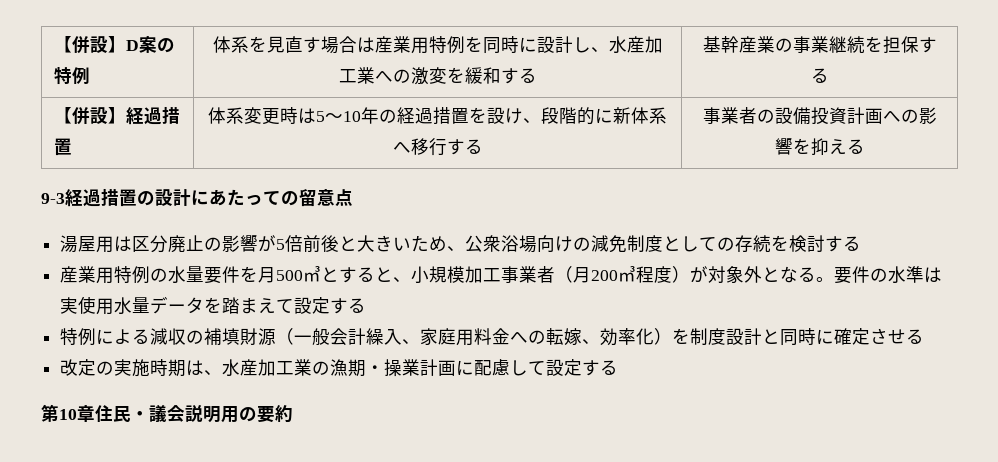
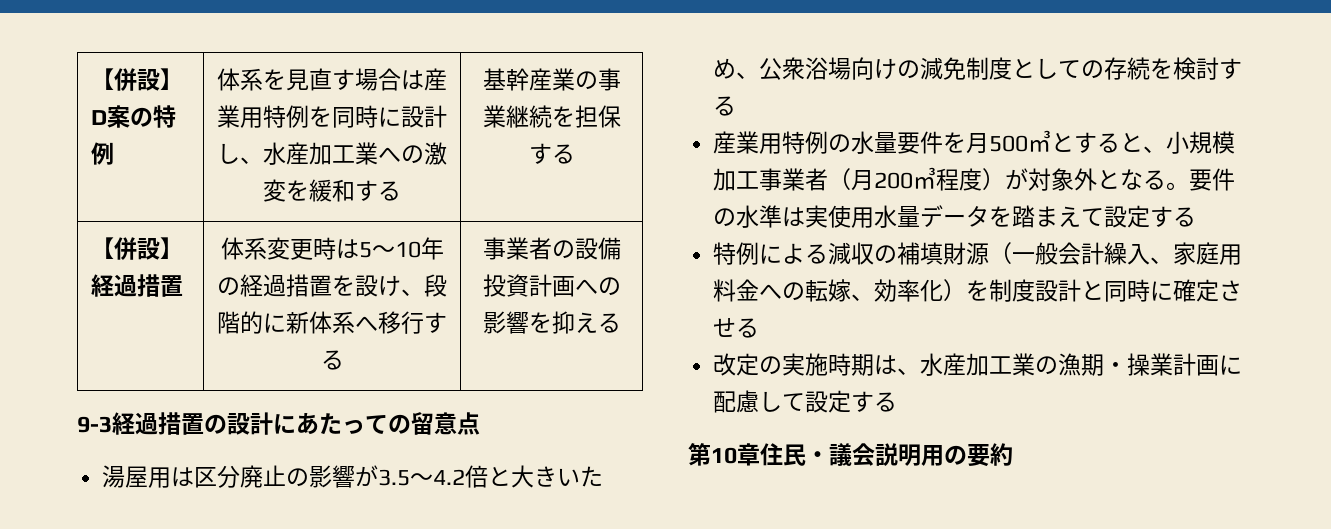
[276,235,340,253] 5倍前後 -> [378,465,489,488] 3.5〜4.2倍

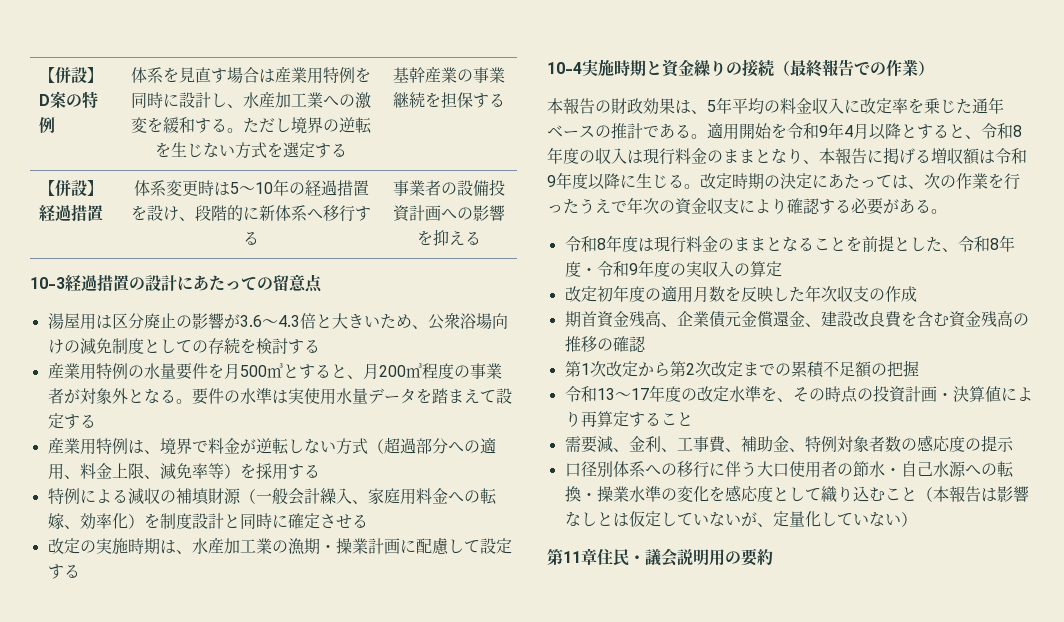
(402, 191) none -> [227,117,372,134] [155,142,347,159] 。ただし境界の逆転を生じない方式を選定する
[77,416,112,433] 9-3 -> [30,277,65,289] 10-3
[378,469,466,486] 3.5〜4.2 -> [239,315,300,327] 3.6〜4.3
[1166,131,1236,154] [713,168,852,191] 小規模加工事業者（ -> (363, 377) none
[982,168,1006,190] ） -> [453,363,502,379] [47,388,64,404] の事業者
(1197, 217) none -> [47,437,496,455] [47,463,320,480] // 産業用特例は、境界で料金が逆転しない方式（超過部分への適用、料金上限、減免率等）を採用する
[688,443,737,466] 第10 -> [547,59,934,77] [547,97,1004,115] [547,122,1022,140] [547,147,1027,165] [547,172,1020,190] [547,197,947,215] [564,235,1015,253] [564,260,782,277] [564,285,917,303] [564,310,1029,328] [564,336,646,352] [564,360,919,378] [564,385,1033,403] [564,411,693,427] [564,435,1014,453] [564,461,1014,478] [564,485,1029,502] [564,511,917,527] [547,548,581,565] 10-4実施時期と資金繰りの接続（最終報告での作業） // 本報告の財政効果は、5年平均の料金収入に改定率を乗じた通年ベースの推計である。適用開始を令和9年4月以降とすると、令和8年度の収入は現行料金のままとなり、本報告に掲げる増収額は令和9年度以降に生じる。改定時期の決定にあたっては、次の作業を行ったうえで年次の資金収支により確認する必要がある。 // 令和8年度は現行料金のままとなることを前提とした、令和8年度・令和9年度の実収入の算定 // 改定初年度の適用月数を反映した年次収支の作成 // 期首資金残高、企業債元金償還金、建設改良費を含む資金残高の推移の確認 // 第1次改定から第2次改定までの累積不足額の把握 // 令和13〜17年度の改定水準を、その時点の投資計画・決算値により再算定すること // 需要減、金利、工事費、補助金、特例対象者数の感応度の提示 // 口径別体系への移行に伴う大口使用者の節水・自己水源への転換・操業水準の変化を感応度として織り込むこと（本報告は影響なしとは仮定していないが、定量化していない） // 第11

